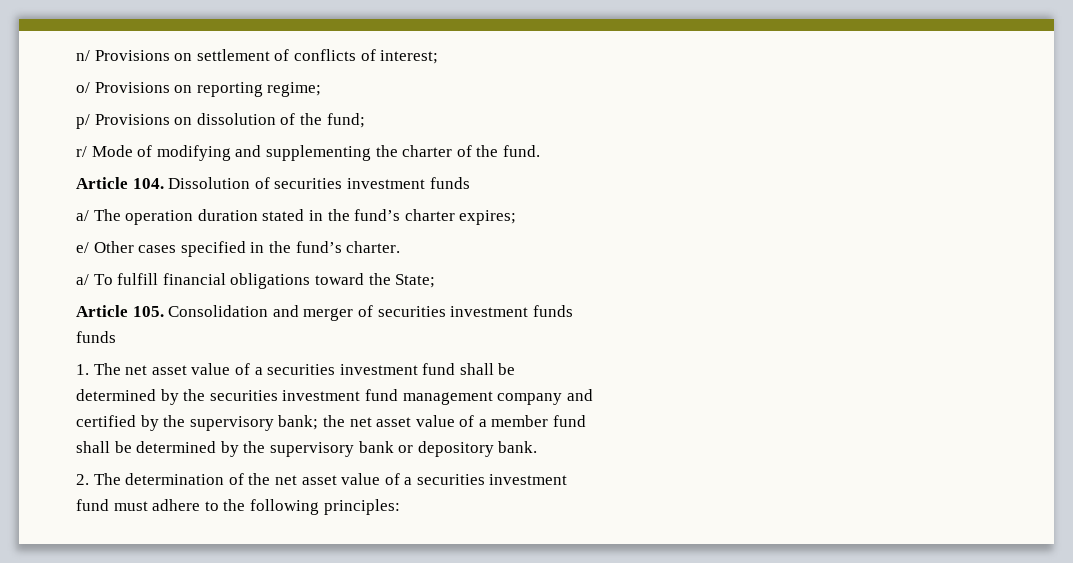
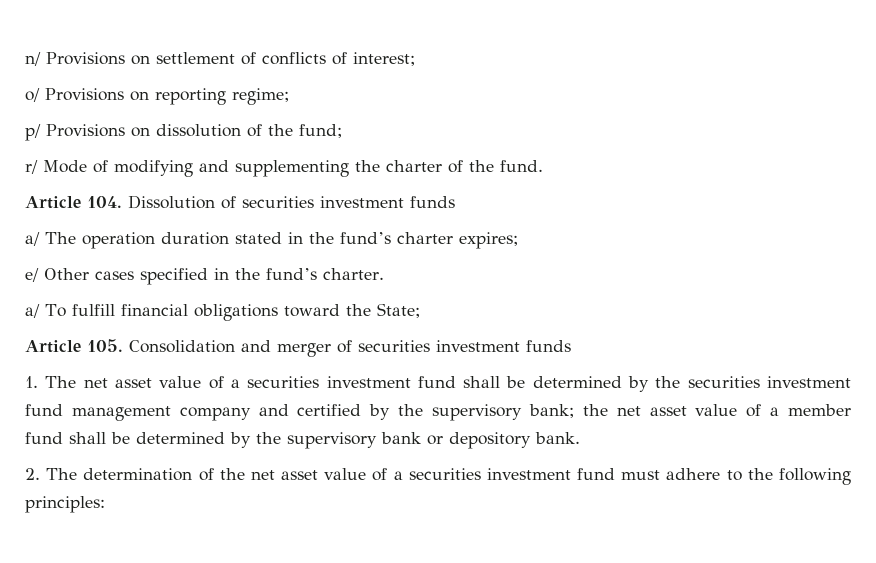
[76,331,116,343] // funds -> (571, 346) none
(516, 369) // -> (526, 382) none
(593, 395) // -> (289, 410) none
(587, 421) // -> (63, 438) none
(568, 479) // -> (571, 474) none

